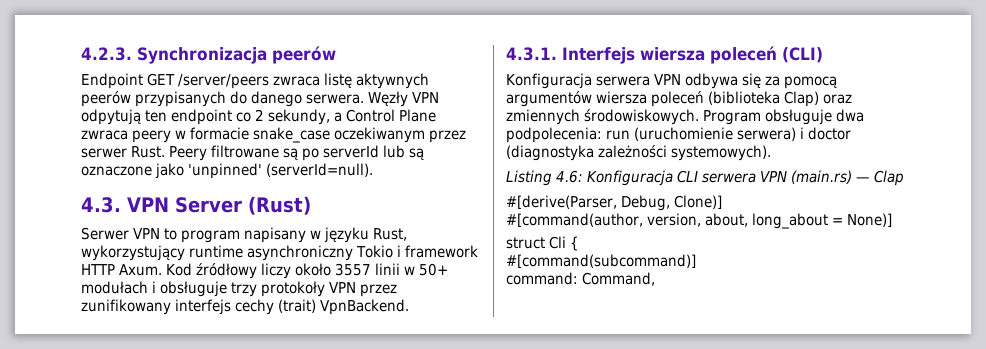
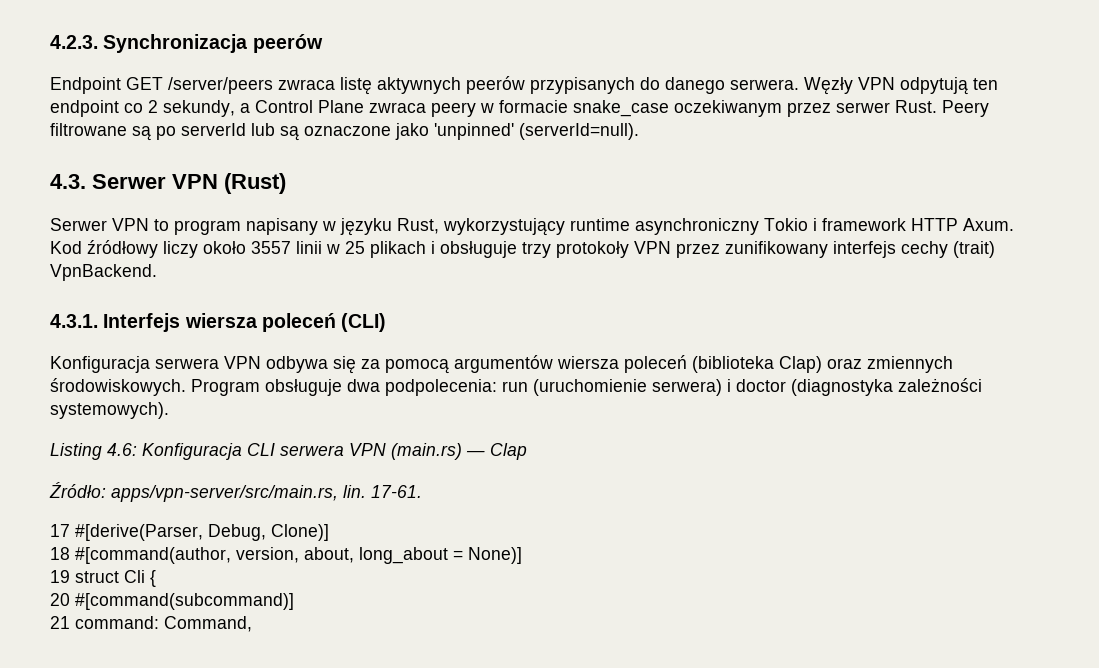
[127,197,242,213] VPN Server -> [92,174,218,189] Serwer VPN
[419,263,448,276] [81,281,148,294] 50+ modułach -> [345,241,426,258] 25 plikach
(904, 178) none -> [49,482,422,502] [50,524,70,537] Źródło: apps/vpn-server/src/main.rs, lin. 17-61. // 17
(722, 202) none -> [50,547,70,560] 18
(892, 220) none -> [50,570,70,583] 19
(579, 243) none -> [50,593,70,606] 20
(696, 261) none -> [50,616,70,629] 21

